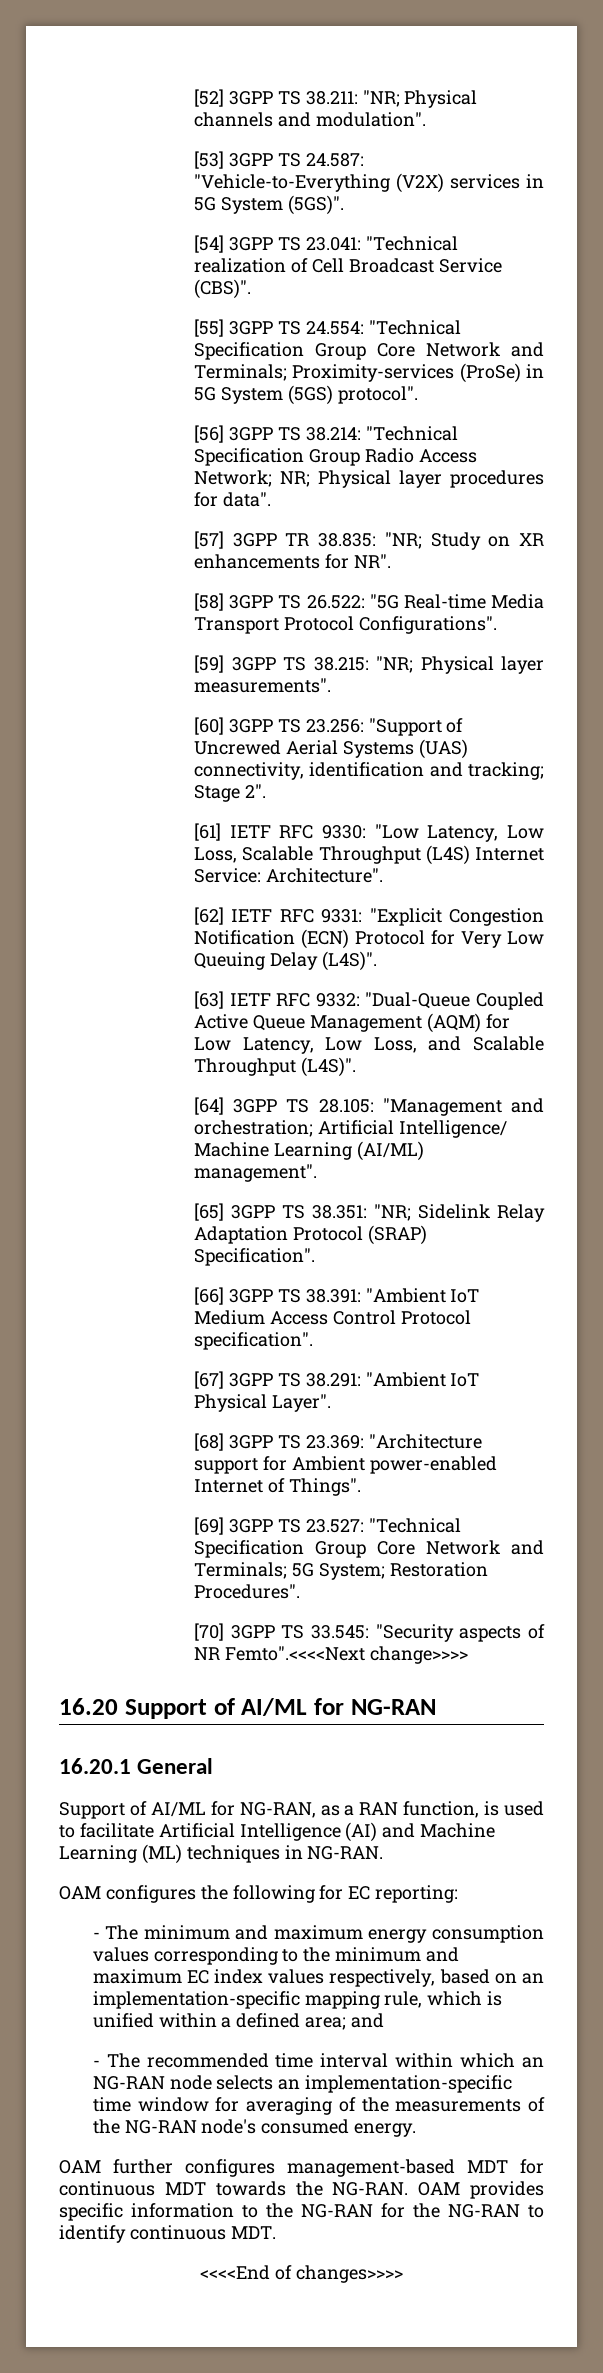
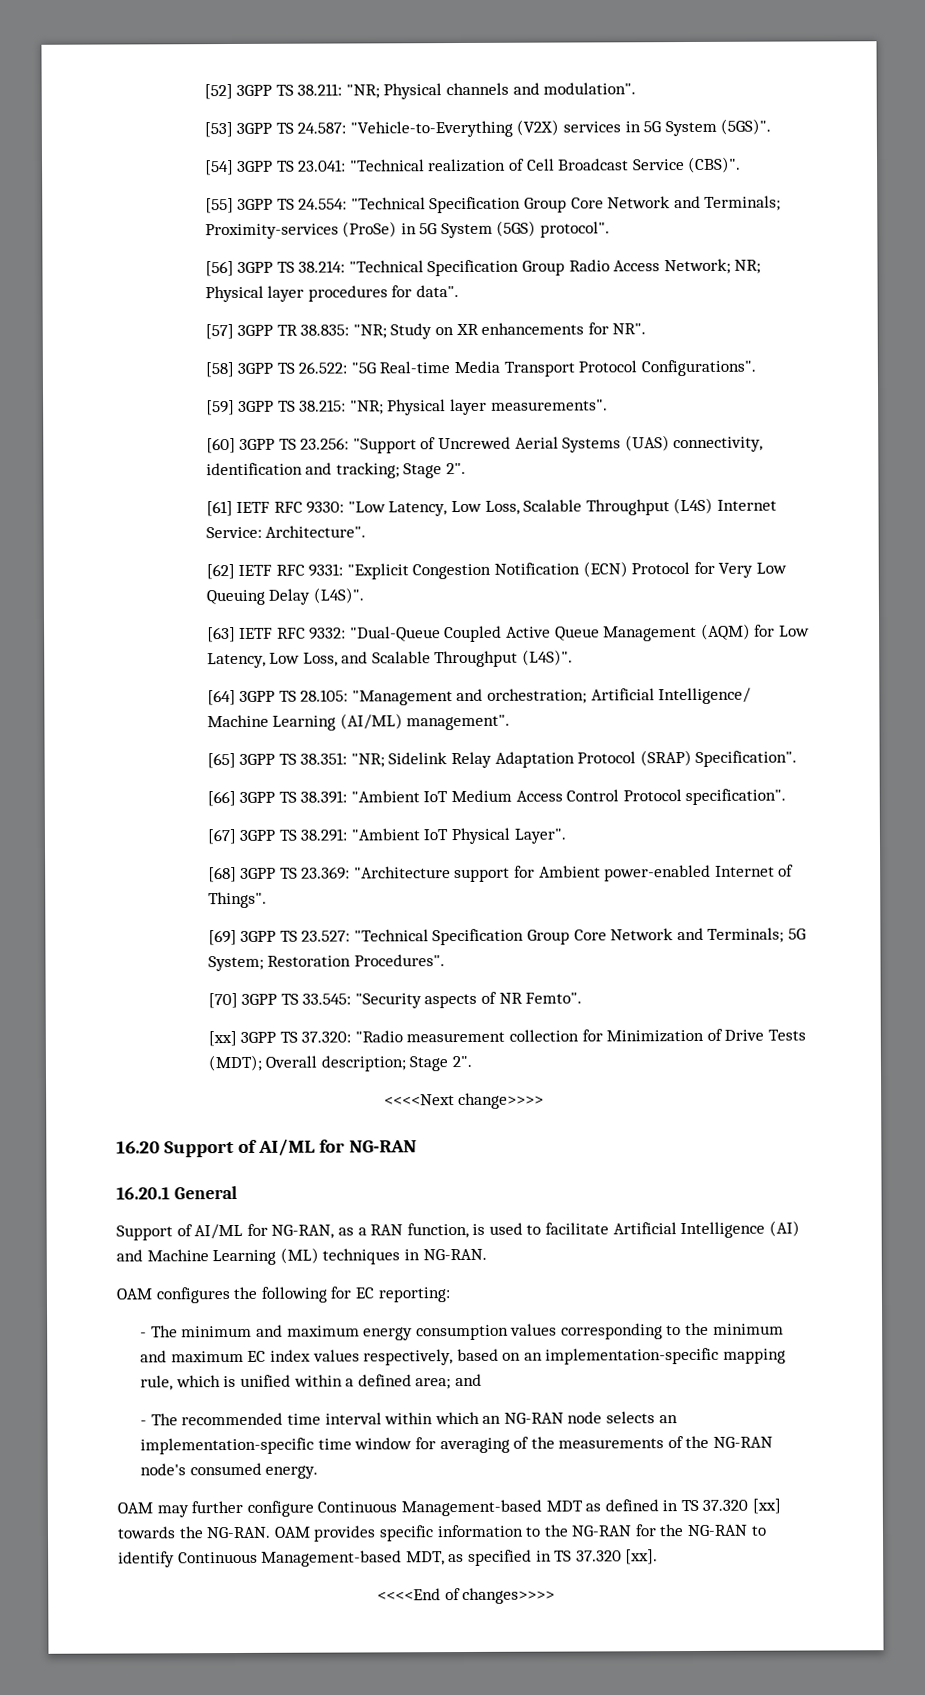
[224,1646,365,1661] Femto".<<<<Next -> [525,992,583,1004] [207,1028,807,1047] [207,1054,472,1072] [383,1094,455,1106] Femto". // [xx] 3GPP TS 37.320: "Radio measurement collection for Minimization of Drive Tests (MDT); Overall description; Stage 2". // <<<<Next
[113,2159,544,2177] [59,2181,206,2196] further configures management-based MDT for continuous MDT -> [156,1498,782,1518] may further configure Continuous Management-based MDT as defined in TS 37.320 [xx]
[129,2225,276,2240] continuous MDT. -> [177,1549,659,1567] Continuous Management-based MDT, as specified in TS 37.320 [xx].

